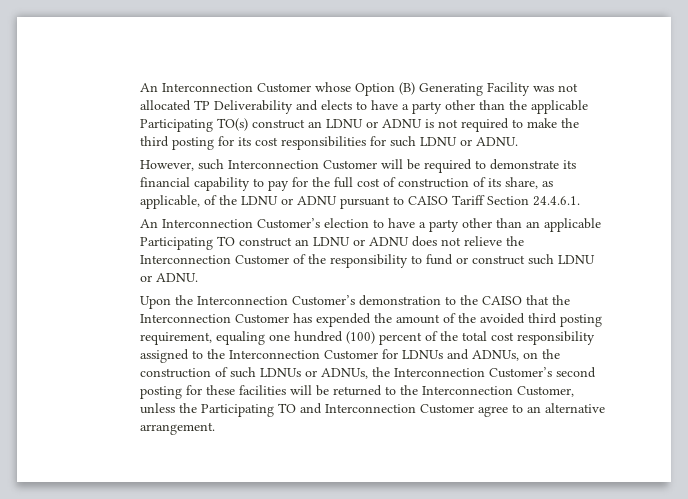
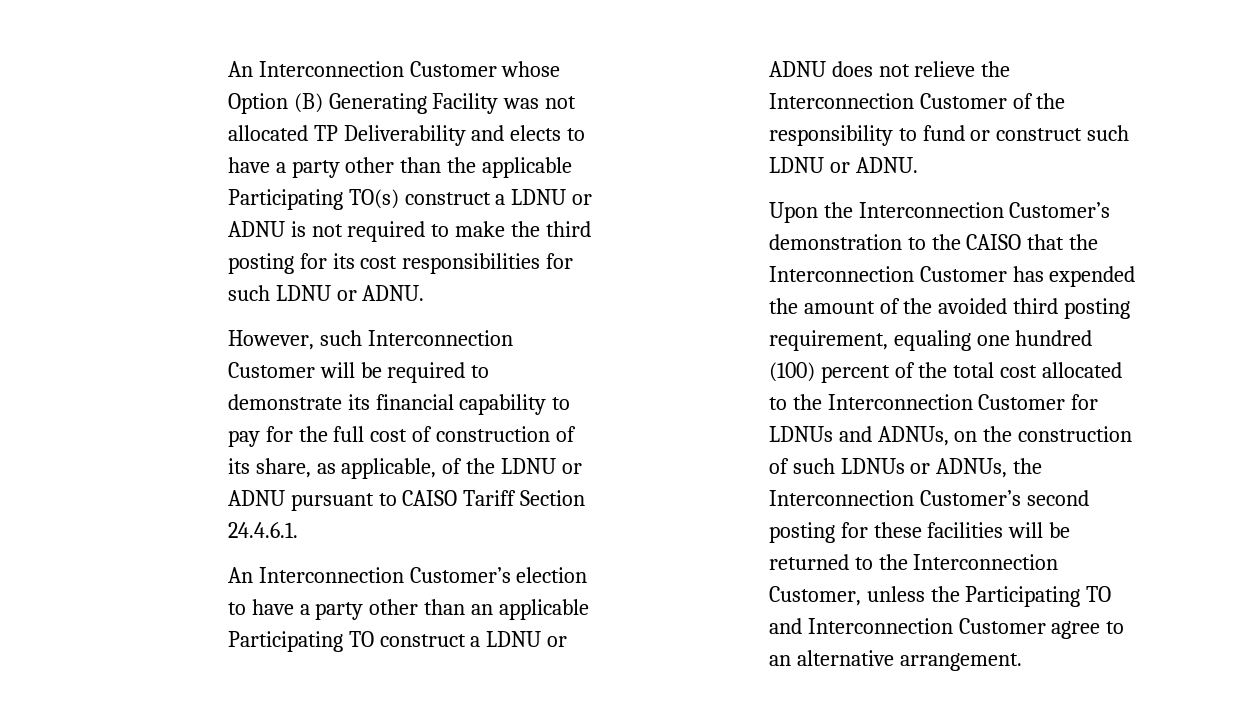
[307,121,322,128] an -> [495,194,506,205] a
[294,239,309,246] an -> [470,636,481,647] a
[516,331,595,345] [139,349,189,363] responsibility assigned -> [1042,362,1123,378] allocated

